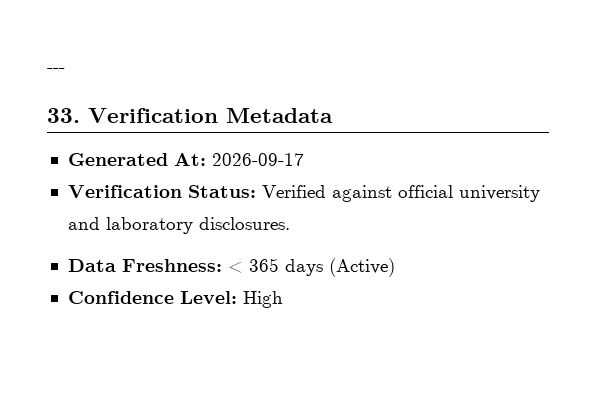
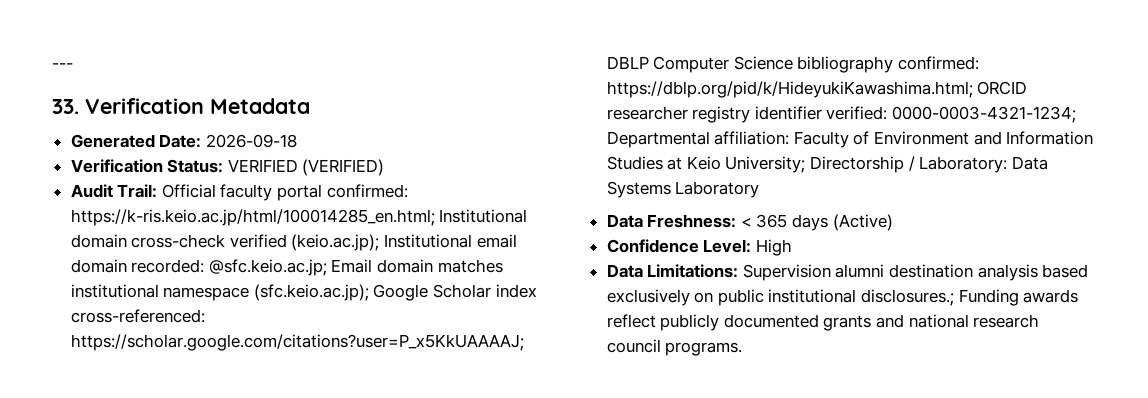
[173,153,304,166] At: 2026-09-17 -> [159,134,297,148] Date: 2026-09-18
[261,185,540,202] [67,217,290,234] Verified against official university and laboratory disclosures. -> [227,159,385,176] [70,184,408,201] [70,209,528,226] [70,234,517,251] [70,259,503,276] [70,284,537,301] [70,309,205,323] [70,334,524,351] [606,56,980,73] [606,81,1028,98] [606,106,1077,123] [606,131,1094,148] [606,156,1048,173] [606,181,760,198] VERIFIED (VERIFIED) // Audit Trail: Official faculty portal confirmed: https://k-ris.keio.ac.jp/html/100014285_en.html; Institutional domain cross-check verified (keio.ac.jp); Institutional email domain recorded: @sfc.keio.ac.jp; Email domain matches institutional namespace (sfc.keio.ac.jp); Google Scholar index cross-referenced: https://scholar.google.com/citations?user=P_x5KkUAAAAJ; DBLP Computer Science bibliography confirmed: https://dblp.org/pid/k/HideyukiKawashima.html; ORCID researcher registry identifier verified: 0000-0003-4321-1234; Departmental affiliation: Faculty of Environment and Information Studies at Keio University; Directorship / Laboratory: Data Systems Laboratory
(283, 299) none -> [606,264,1089,281] [606,289,1079,306] [606,314,1040,331] [606,339,743,356] // Data Limitations: Supervision alumni destination analysis based exclusively on public institutional disclosures.; Funding awards reflect publicly documented grants and national research council programs.

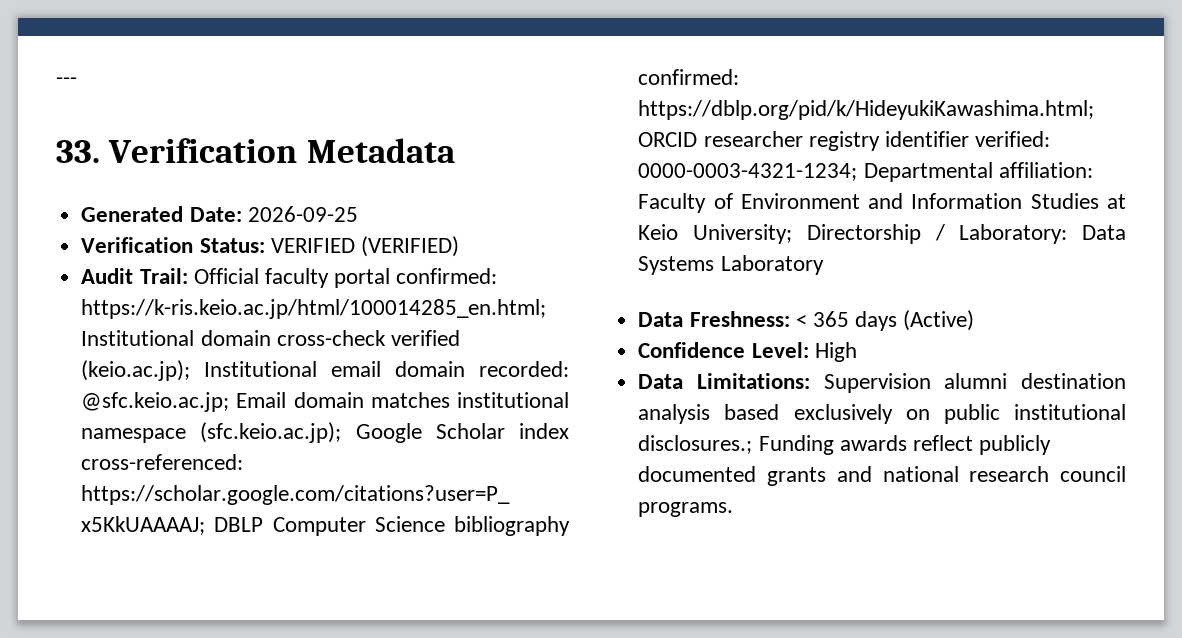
[205,134,297,148] 2026-09-18 -> [247,206,358,222] 2026-09-25

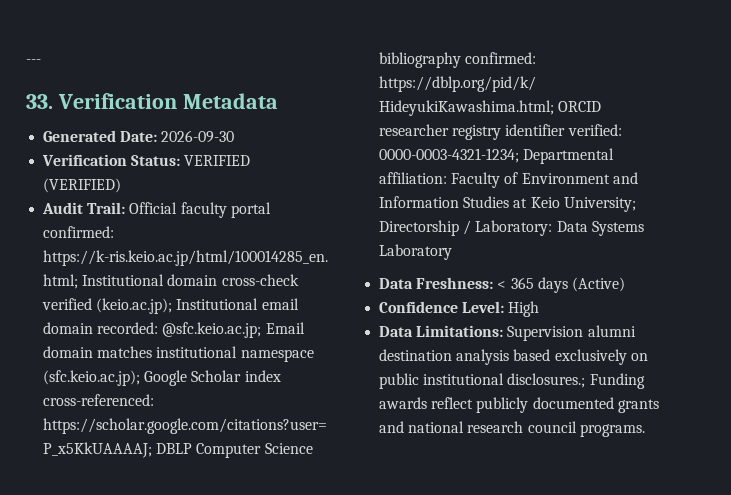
[247,206,358,222] 2026-09-25 -> [161,130,235,143] 2026-09-30

